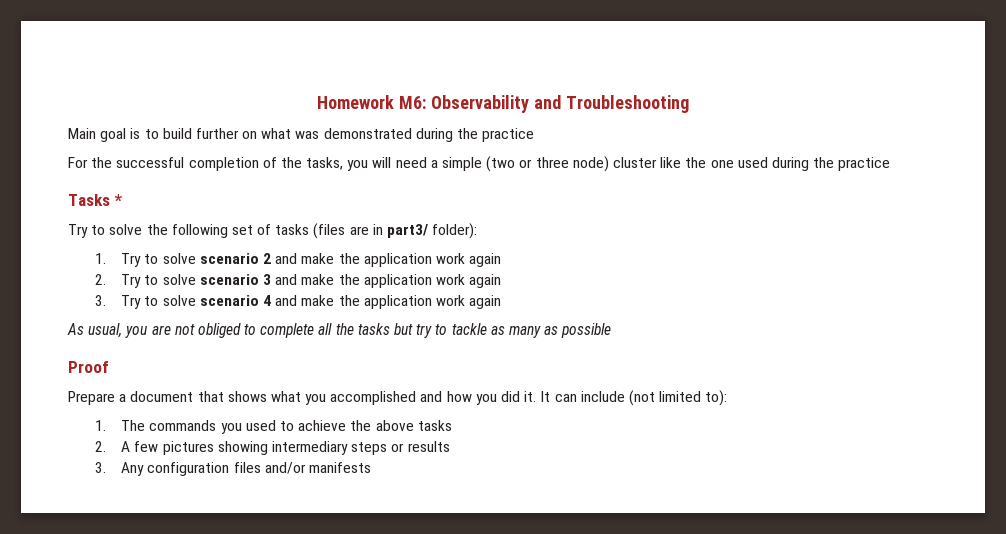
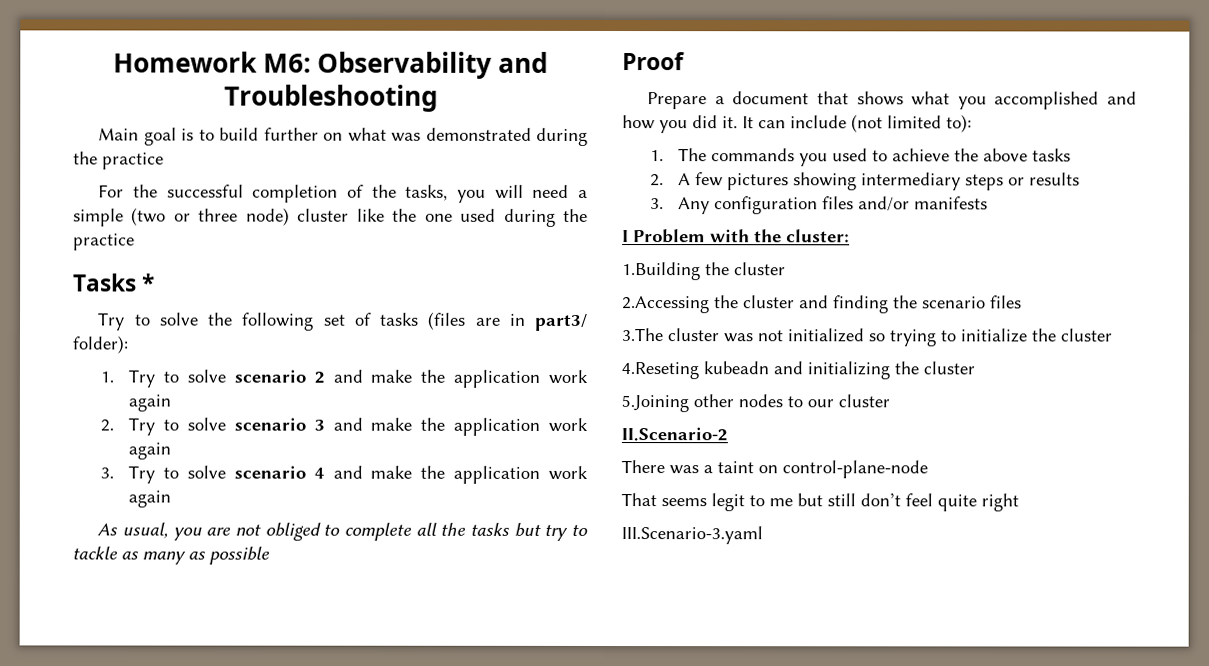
(371, 467) none -> [622,229,850,244] [622,262,786,281] [622,295,1022,314] [621,328,1113,347] [621,361,975,380] [621,394,890,413] [621,427,728,442] [621,460,928,479] [621,493,1019,512] [621,526,763,545] // I Problem with the cluster: // 1.Building the cluster // 2.Accessing the cluster and finding the scenario files // 3.The cluster was not initialized so trying to initialize the cluster // 4.Reseting kubeadn and initializing the cluster // 5.Joining other nodes to our cluster // II.Scenario-2 // There was a taint on control-plane-node // That seems legit to me but still don’t feel quite right // III.Scenario-3.yaml

